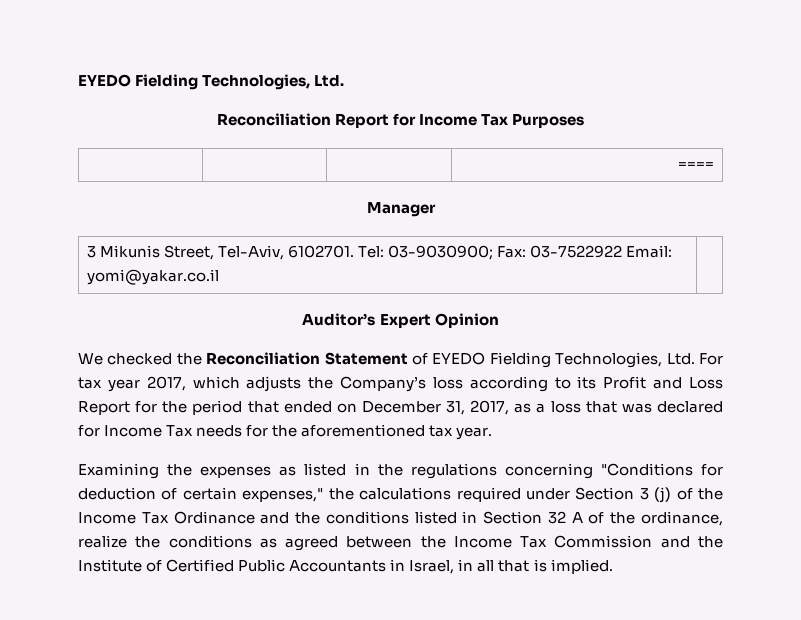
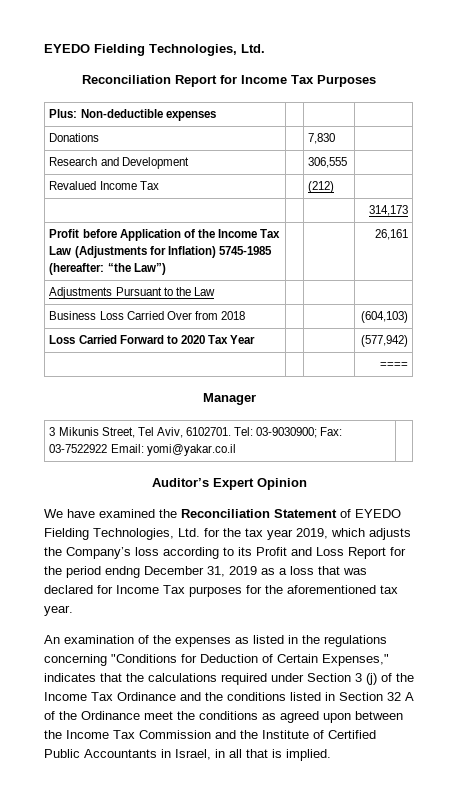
(585, 120) none -> [49,109,216,121] [49,133,100,142] [308,133,336,144] [49,157,189,169] [308,157,348,168] [49,181,159,190] [308,181,335,193] [368,205,408,216] [49,229,281,241] [49,246,272,258] [49,263,166,275] [374,229,408,240] [49,287,215,299] [49,311,245,320] [360,311,408,323] [49,335,256,344] [360,335,408,347] // Plus: Non-deductible expenses | | | // Donations | | 7,830 | // Research and Development | | 306,555 | // Revalued Income Tax | | (212) | // | | | 314,173 // Profit before Application of the Income Tax Law (Adjustments for Inflation) 5745-1985 (hereafter: “the Law”) | | | 26,161 // Adjustments Pursuant to the Law | | | // Business Loss Carried Over from 2018 | | | (604,103) // Loss Carried Forward to 2020 Tax Year | | | (577,942)
[217,245,284,260] Tel-Aviv, -> [137,427,183,438] Tel Aviv,
[107,353,173,365] checked -> [67,509,155,518] have examined
[698,353,723,365] For -> [204,528,241,537] for the
[146,376,186,391] 2017, -> [296,528,328,539] 2019,
[247,401,357,413] that ended on -> [105,566,140,578] endng
[470,400,510,415] 2017, -> [229,566,257,575] 2019
[196,425,243,437] needs -> [189,586,242,597] purposes
[78,463,159,479] Examining -> [44,635,149,644] An examination of
[78,487,324,502] deduction of certain expenses," -> [200,654,389,666] [44,673,122,682] Deduction of Certain Expenses," indicates that
[641,511,723,526] [78,535,127,548] ordinance, realize -> [81,711,173,720] Ordinance meet
(339, 543) none -> [323,713,351,723] upon

